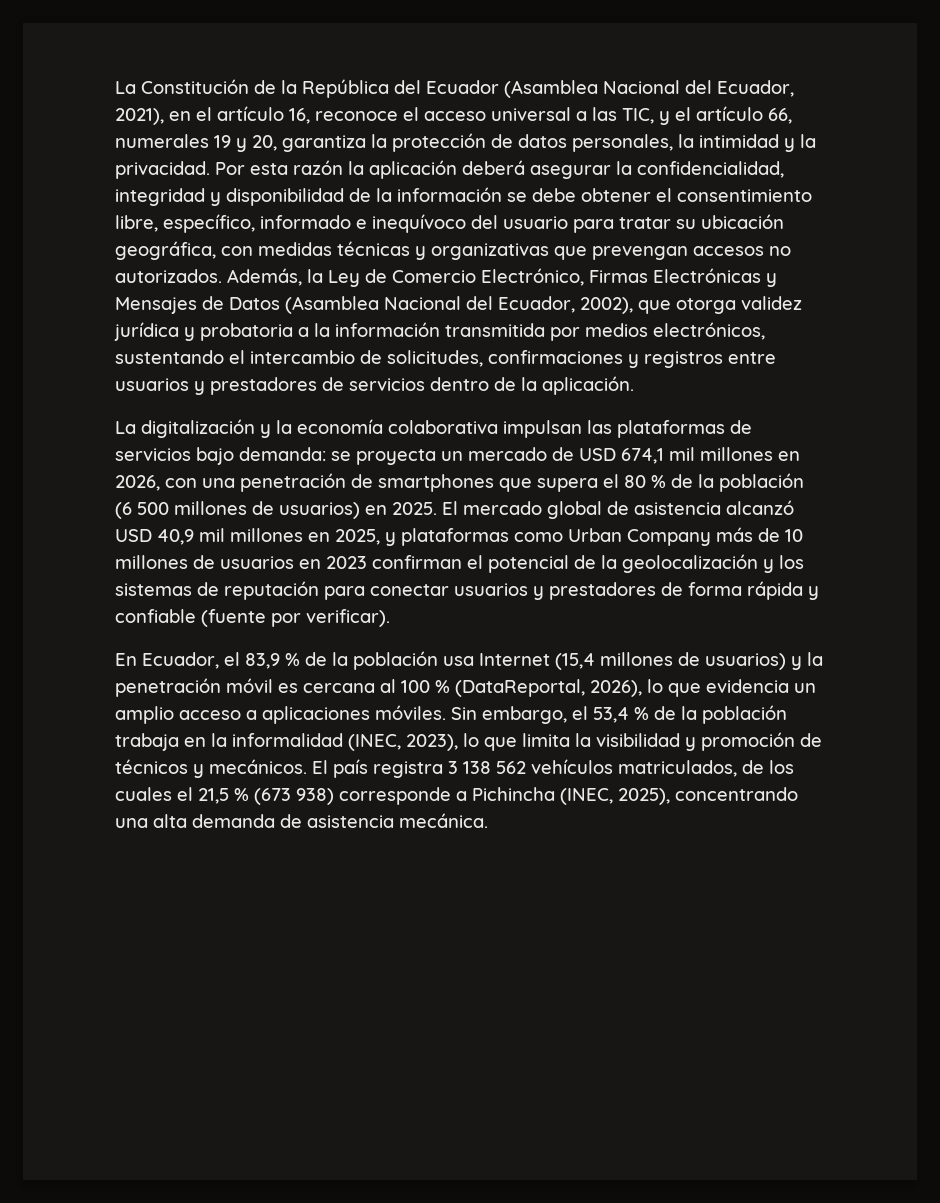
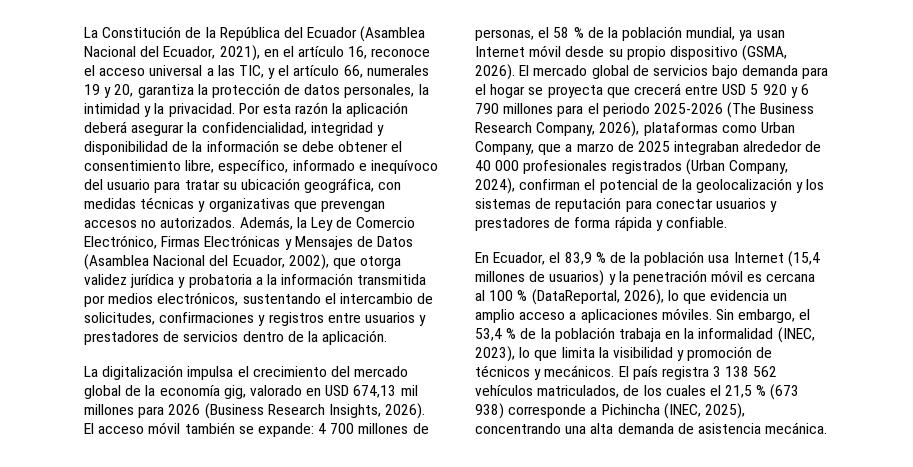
[260,419,752,438] [115,447,800,465] [115,473,804,492] [115,500,794,519] [115,527,803,546] [115,555,367,569] y la economía colaborativa impulsan las plataformas de servicios bajo demanda: se proyecta un mercado de USD 674,1 mil millones en 2026, con una penetración de smartphones que supera el 80 % de la población (6 500 millones de usuarios) en 2025. El mercado global de asistencia alcanzó USD 40,9 mil millones en 2025, y plataformas como Urban Company más de 10 millones de usuarios en 2023 -> [187,366,409,380] [84,385,418,399] [84,403,426,419] [84,422,429,437] [475,26,785,41] [475,45,788,61] [475,64,829,80] [475,83,810,98] [475,102,815,118] [475,121,795,137] [475,141,822,155] [475,159,788,175] [475,178,515,194] impulsa el crecimiento del mercado global de la economía gig, valorado en USD 674,13 mil millones para 2026 (Business Research Insights, 2026). El acceso móvil también se expande: 4 700 millones de personas, el 58 % de la población mundial, ya usan Internet móvil desde su propio dispositivo (GSMA, 2026). El mercado global de servicios bajo demanda para el hogar se proyecta que crecerá entre USD 5 920 y 6 790 millones para el periodo 2025-2026 (The Business Research Company, 2026), plataformas como Urban Company, que a marzo de 2025 integraban alrededor de 40 000 profesionales registrados (Urban Company, 2024),
[115,609,390,627] confiable (fuente por verificar). -> [665,217,727,228] confiable.

